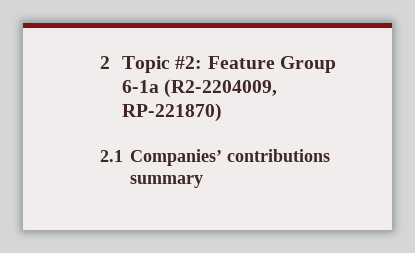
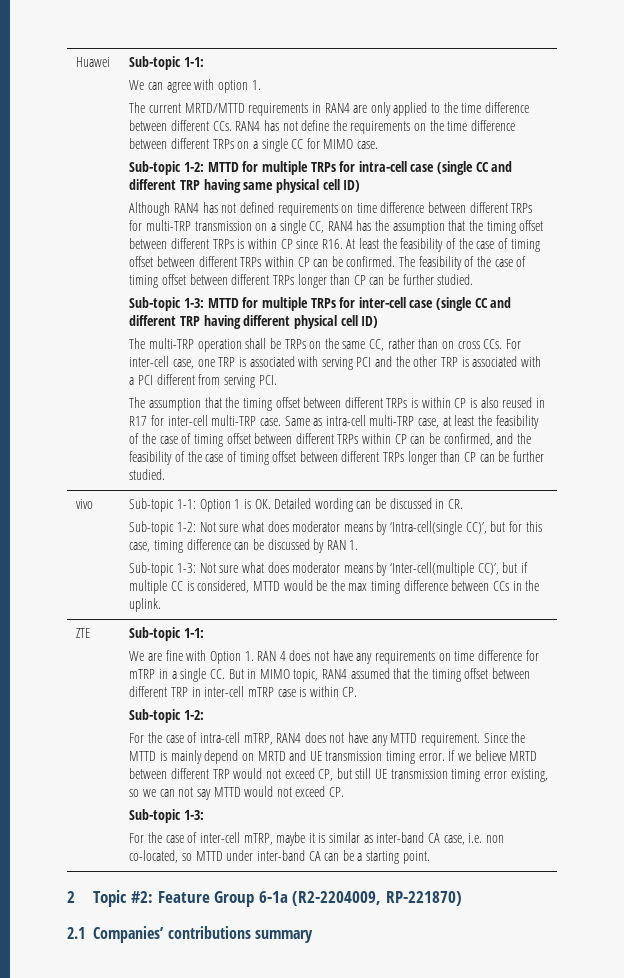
(100, 62) none -> [76,57,111,67] [129,56,204,70] [129,79,261,93] [129,102,530,116] [129,120,516,134] [129,138,379,152] [129,161,513,175] [129,179,361,193] [129,202,533,216] [129,220,544,234] [129,238,540,252] [129,256,527,270] [129,274,474,288] [129,297,512,311] [129,315,379,329] [129,338,521,352] [129,356,541,370] [129,374,277,388] [129,397,545,411] [129,415,539,429] [129,433,531,447] [129,451,544,465] [129,469,166,480] [76,499,94,509] [129,498,464,512] [129,521,542,535] [129,539,359,553] [129,562,529,576] [129,580,540,594] [129,598,162,612] [76,628,91,638] [129,627,204,641] [129,650,539,664] [129,668,530,682] [129,686,358,697] [129,709,204,723] [129,732,526,746] [129,750,538,764] [129,768,548,782] [129,786,345,800] [129,809,204,823] [129,832,504,846] [129,850,430,864] Huawei | Sub-topic 1-1: // We can agree with option 1. // The current MRTD/MTTD requirements in RAN4 are only applied to the time difference between different CCs. RAN4 has not define the requirements on the time difference between different TRPs on a single CC for MIMO case. // Sub-topic 1-2: MTTD for multiple TRPs for intra-cell case (single CC and different TRP having same physical cell ID) // Although RAN4 has not defined requirements on time difference between different TRPs for multi-TRP transmission on a single CC, RAN4 has the assumption that the timing offset between different TRPs is within CP since R16. At least the feasibility of the case of timing offset between different TRPs within CP can be confirmed. The feasibility of the case of timing offset between different TRPs longer than CP can be further studied. // Sub-topic 1-3: MTTD for multiple TRPs for inter-cell case (single CC and different TRP having different physical cell ID) // The multi-TRP operation shall be TRPs on the same CC, rather than on cross CCs. For inter-cell case, one TRP is associated with serving PCI and the other TRP is associated with a PCI different from serving PCI. // The assumption that the timing offset between different TRPs is within CP is also reused in R17 for inter-cell multi-TRP case. Same as intra-cell multi-TRP case, at least the feasibility of the case of timing offset between different TRPs within CP can be confirmed, and the feasibility of the case of timing offset between different TRPs longer than CP can be further studied. // vivo | Sub-topic 1-1: Option 1 is OK. Detailed wording can be discussed in CR. // Sub-topic 1-2: Not sure what does moderator means by ‘Intra-cell(single CC)’, but for this case, timing difference can be discussed by RAN 1. // Sub-topic 1-3: Not sure what does moderator means by ‘Inter-cell(multiple CC)’, but if multiple CC is considered, MTTD would be the max timing difference between CCs in the uplink. // ZTE | Sub-topic 1-1: // We are fine with Option 1. RAN 4 does not have any requirements on time difference for mTRP in a single CC. But in MIMO topic, RAN4 assumed that the timing offset between different TRP in inter-cell mTRP case is within CP. // Sub-topic 1-2: // For the case of intra-cell mTRP, RAN4 does not have any MTTD requirement. Since the MTTD is mainly depend on MRTD and UE transmission timing error. If we believe MRTD between different TRP would not exceed CP, but still UE transmission timing error existing, so we can not say MTTD would not exceed CP. // Sub-topic 1-3: // For the case of inter-cell mTRP, maybe it is similar as inter-band CA case, i.e. non co-located, so MTTD under inter-band CA can be a starting point. //

